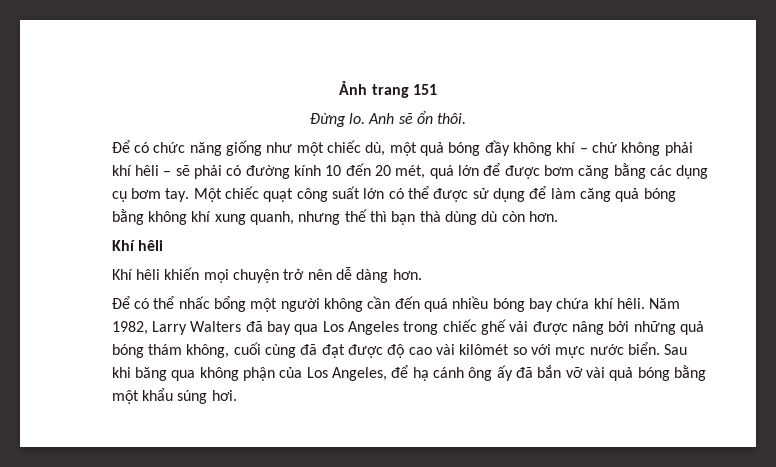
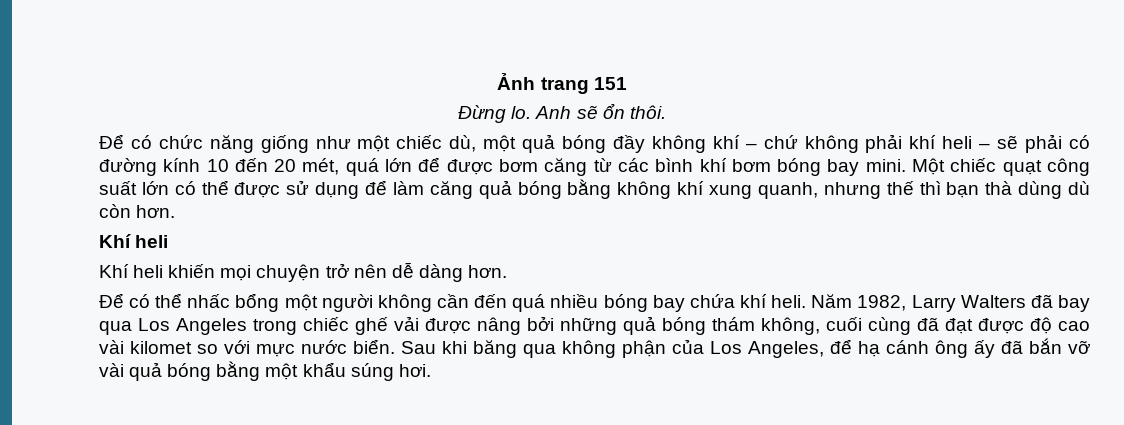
[135,165,160,176] hêli -> [942,136,973,149] heli
[613,163,709,179] [111,188,190,202] bằng các dụng cụ bơm tay. -> [593,158,906,176] từ các bình khí bơm bóng bay mini.
[138,240,164,251] [111,269,161,280] hêli // Khí hêli -> [135,235,169,248] [98,264,164,278] heli // Khí heli
[616,298,645,309] hêli. -> [771,295,807,308] heli.
[459,344,510,355] kilômét -> [129,341,192,354] kilomet

